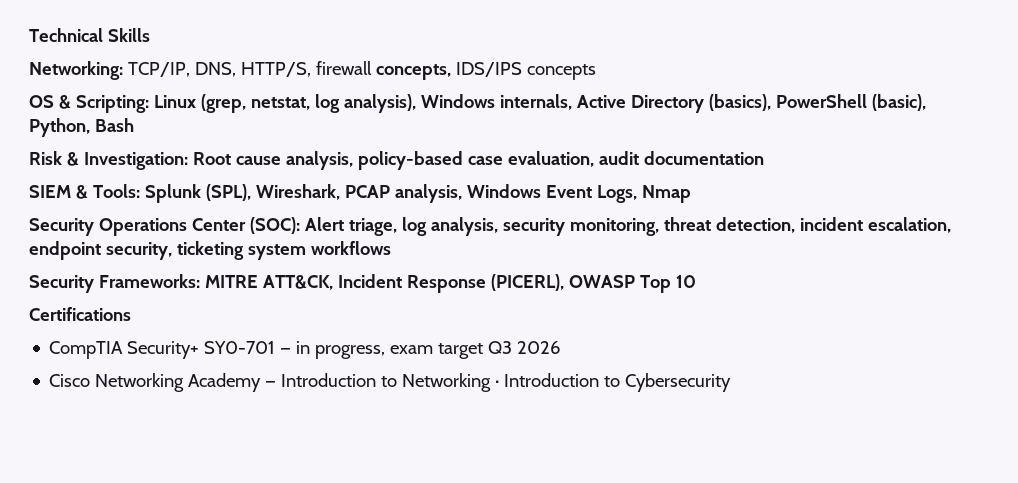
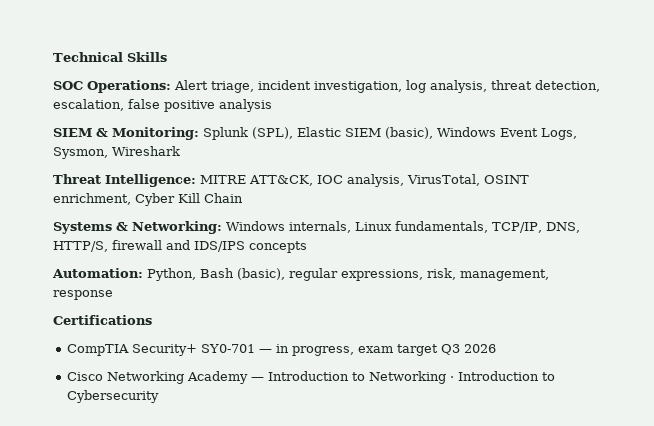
[29,61,123,80] Networking: -> [53,80,600,93] [53,99,272,112] [53,127,577,140] [53,146,180,159] [53,174,529,187] [53,193,243,206] [53,221,488,234] SOC Operations: Alert triage, incident investigation, log analysis, threat detection, escalation, false positive analysis // SIEM & Monitoring: Splunk (SPL), Elastic SIEM (basic), Windows Event Logs, Sysmon, Wireshark // Threat Intelligence: MITRE ATT&CK, IOC analysis, VirusTotal, OSINT enrichment, Cyber Kill Chain // Systems & Networking: Windows internals, Linux fundamentals,
[375,64,451,80] concepts, -> [166,240,190,250] and
[29,94,926,113] [29,118,134,137] [29,151,764,170] [29,184,691,203] [29,217,951,236] [29,241,391,260] [29,274,696,293] OS & Scripting: Linux (grep, netstat, log analysis), Windows internals, Active Directory (basics), PowerShell (basic), Python, Bash // Risk & Investigation: Root cause analysis, policy-based case evaluation, audit documentation // SIEM & Tools: Splunk (SPL), Wireshark, PCAP analysis, Windows Event Logs, Nmap // Security Operations Center (SOC): Alert triage, log analysis, security monitoring, threat detection, incident escalation, endpoint security, ticketing system workflows // Security Frameworks: MITRE ATT&CK, Incident Response (PICERL), OWASP Top 10 -> [52,268,549,281] [53,290,113,300] Automation: Python, Bash (basic), regular expressions, risk, management, response

